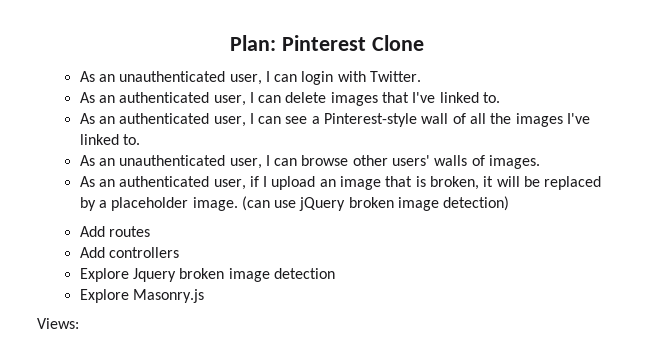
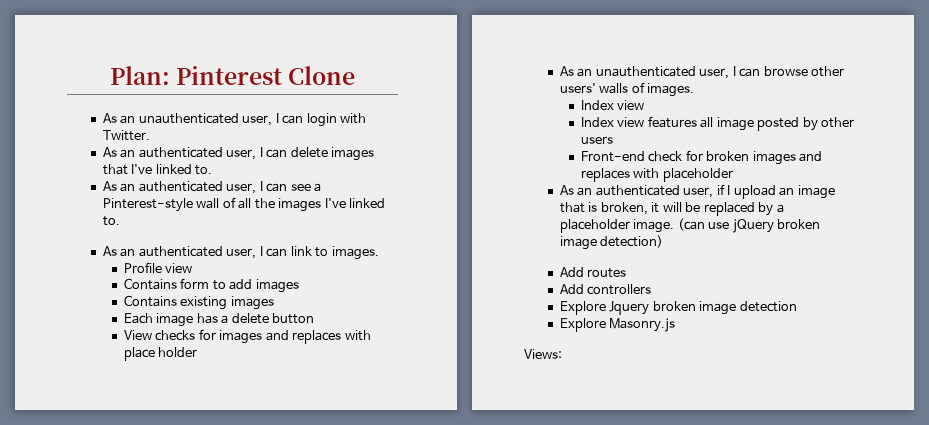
(140, 139) none -> [102,246,379,260] [123,262,193,273] [123,278,299,293] [123,295,274,310] [123,313,315,327] [123,329,371,344] [123,347,198,361] // As an authenticated user, I can link to images. // Profile view // Contains form to add images // Contains existing images // Each image has a delete button // View checks for images and replaces with place holder
(541, 162) none -> [580,100,645,110] [580,116,855,131] [580,136,613,144] [580,150,823,165] [580,168,733,182] // Index view // Index view features all image posted by other users // Front-end check for broken images and replaces with placeholder

